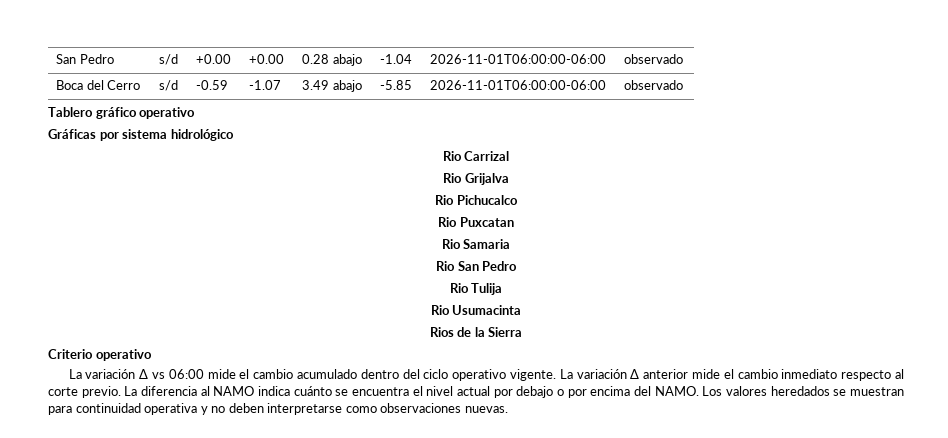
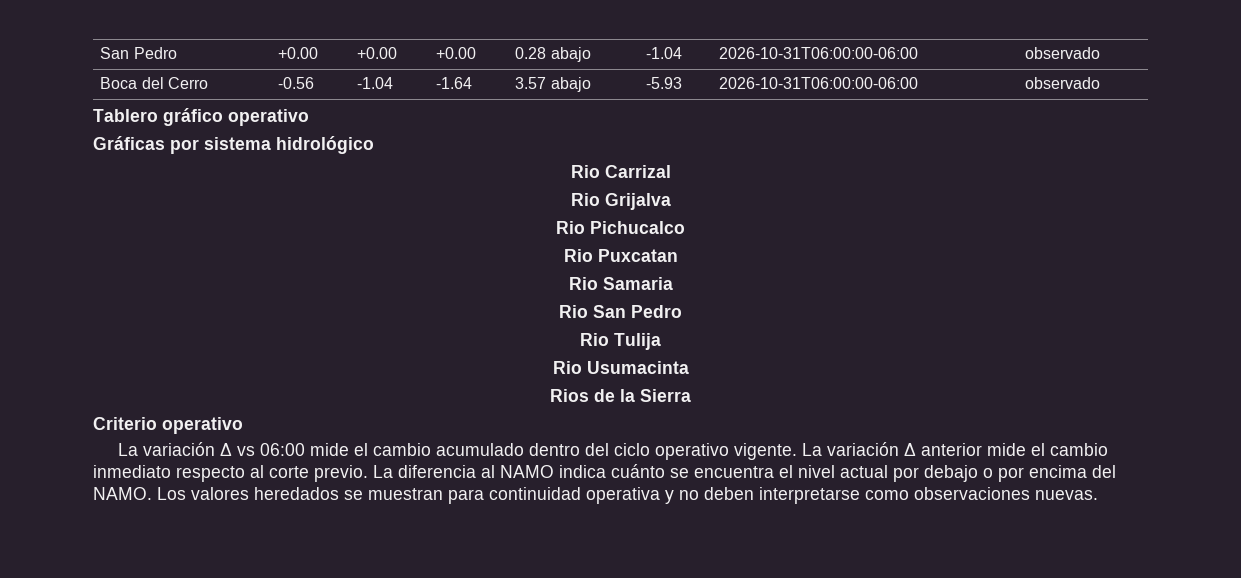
[159,54,179,65] s/d -> [278,47,319,59] +0.00
[430,54,607,64] 2026-11-01T06:00:00-06:00 -> [719,47,919,59] 2026-10-31T06:00:00-06:00
[159,80,179,91] [196,80,229,90] [249,80,282,90] [302,80,362,92] [380,80,413,90] [430,80,607,90] s/d | -0.59 | -1.07 | 3.49 abajo | -5.85 | 2026-11-01T06:00:00-06:00 -> [278,77,315,89] [357,77,394,89] [436,77,473,89] [515,77,591,92] [646,77,683,89] [719,77,919,89] -0.56 | -1.04 | -1.64 | 3.57 abajo | -5.93 | 2026-10-31T06:00:00-06:00

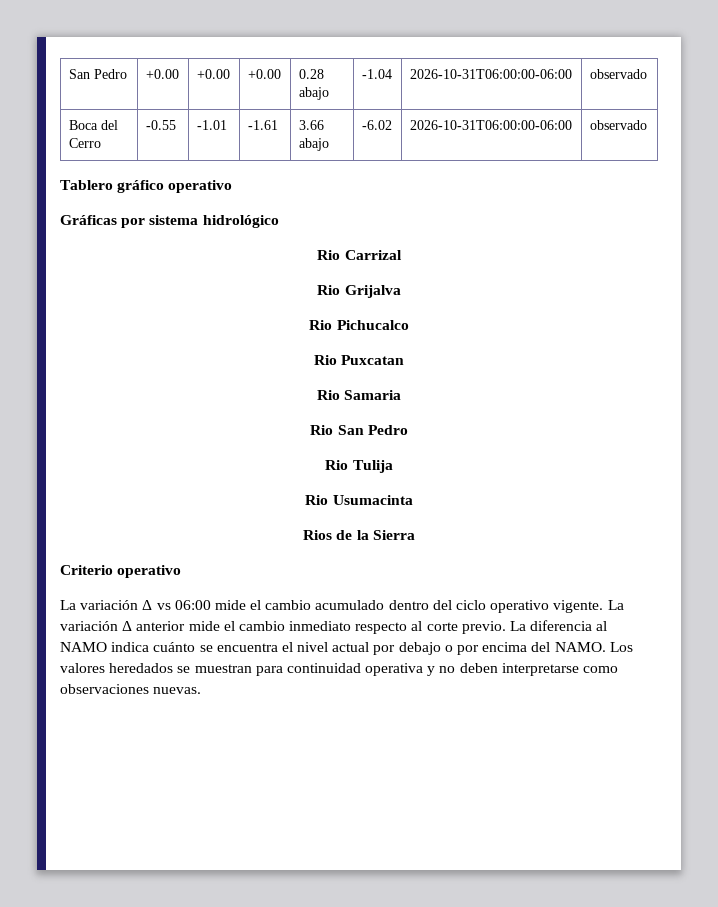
[278,77,315,89] [357,77,394,89] [436,77,473,89] [515,77,591,92] [646,77,683,89] -0.56 | -1.04 | -1.64 | 3.57 abajo | -5.93 -> [145,120,176,130] [196,120,227,130] [247,120,278,130] [298,120,324,130] [298,138,329,151] [361,120,392,130] -0.55 | -1.01 | -1.61 | 3.66 abajo | -6.02

